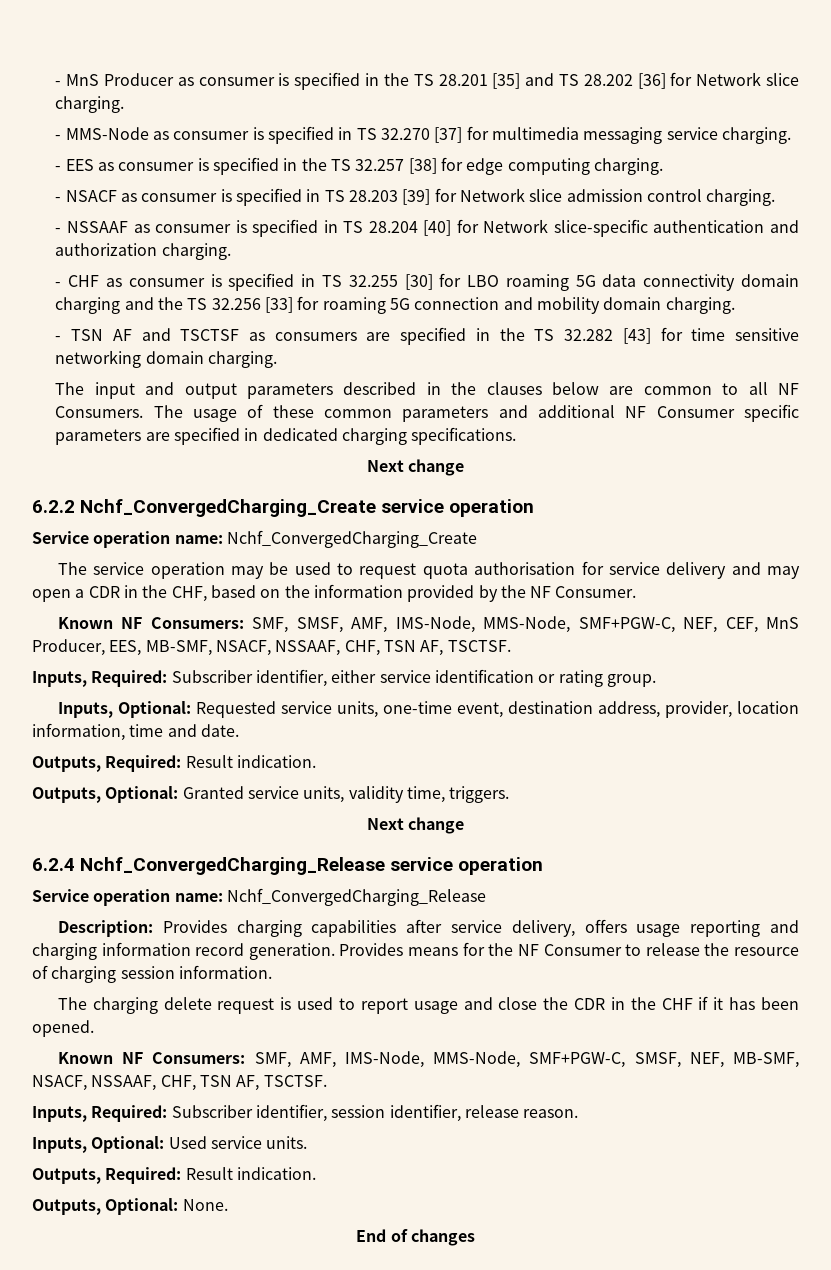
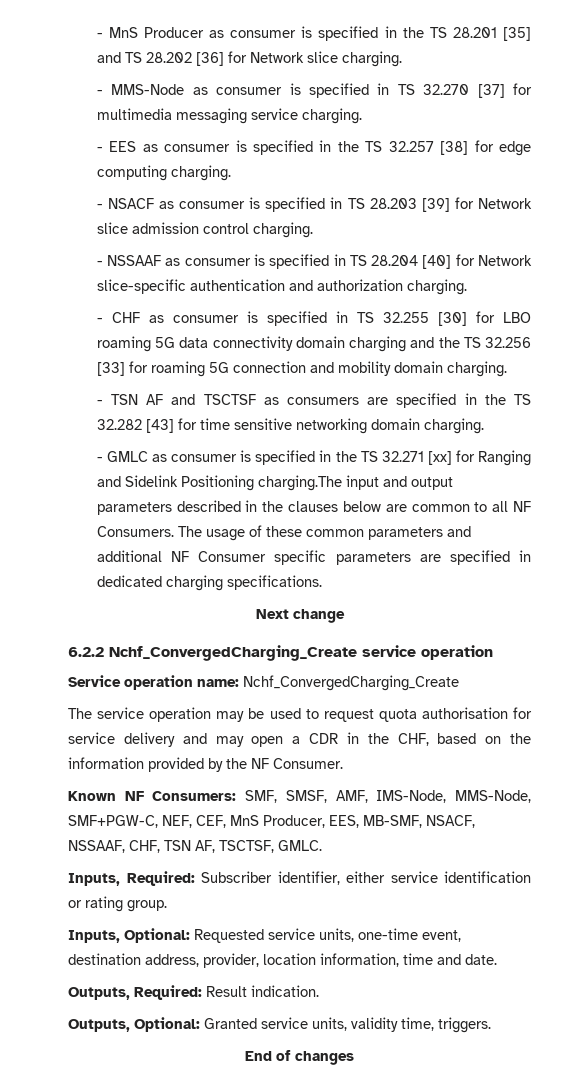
[55,382,85,395] The -> [96,450,531,466] [96,475,342,491] - GMLC as consumer is specified in the TS 32.271 [xx] for Ranging and Sidelink Positioning charging.The
[447,640,511,652] TSCTSF. -> [219,840,322,853] TSCTSF, GMLC.
[366,817,465,834] [32,857,544,875] [32,888,486,906] [57,919,799,937] [32,942,800,960] [32,965,272,983] [57,996,799,1014] [32,1020,94,1037] [57,1051,799,1068] [32,1075,327,1091] [32,1104,579,1122] [32,1136,308,1153] [32,1167,316,1184] [32,1198,228,1215] // Next change // 6.2.4 Nchf_ConvergedCharging_Release service operation // Service operation name: Nchf_ConvergedCharging_Release // Description: Provides charging capabilities after service delivery, offers usage reporting and charging information record generation. Provides means for the NF Consumer to release the resource of charging session information. // The charging delete request is used to report usage and close the CDR in the CHF if it has been opened. // Known NF Consumers: SMF, AMF, IMS-Node, MMS-Node, SMF+PGW-C, SMSF, NEF, MB-SMF, NSACF, NSSAAF, CHF, TSN AF, TSCTSF. // Inputs, Required: Subscriber identifier, session identifier, release reason. // Inputs, Optional: Used service units. // Outputs, Required: Result indication. // Outputs, Optional: None. -> (491, 1025) none

